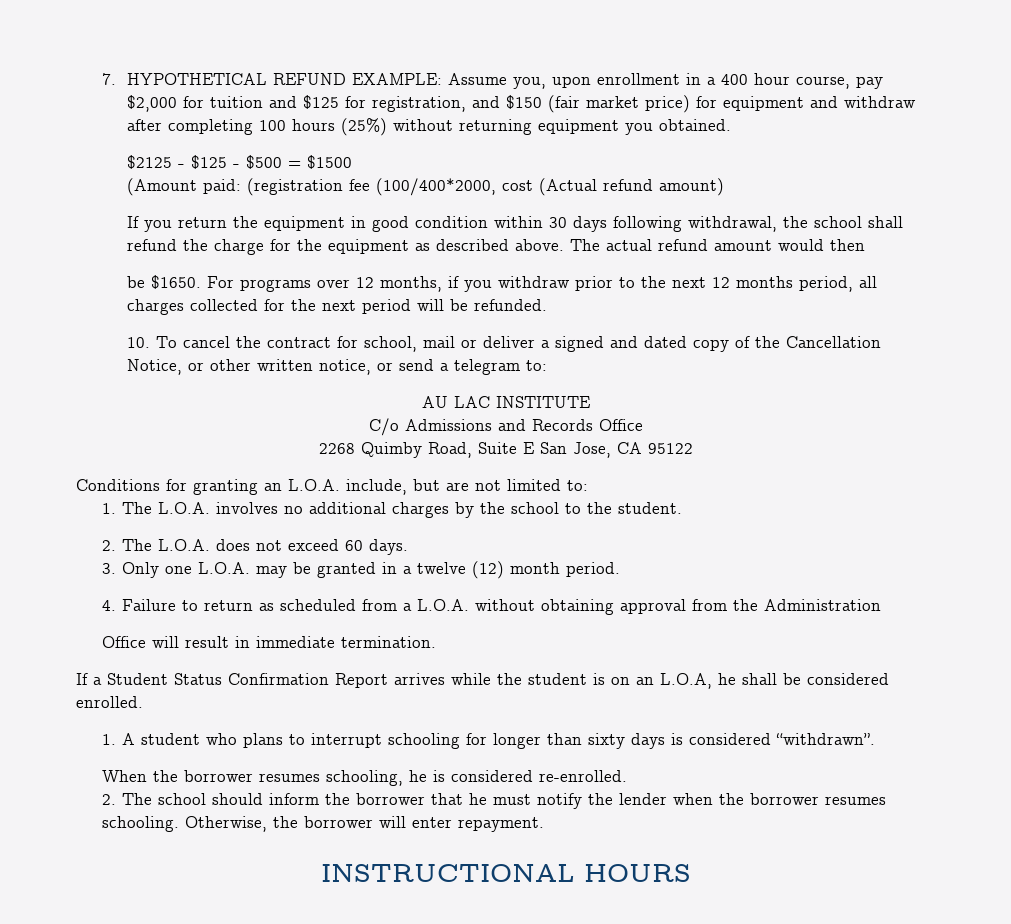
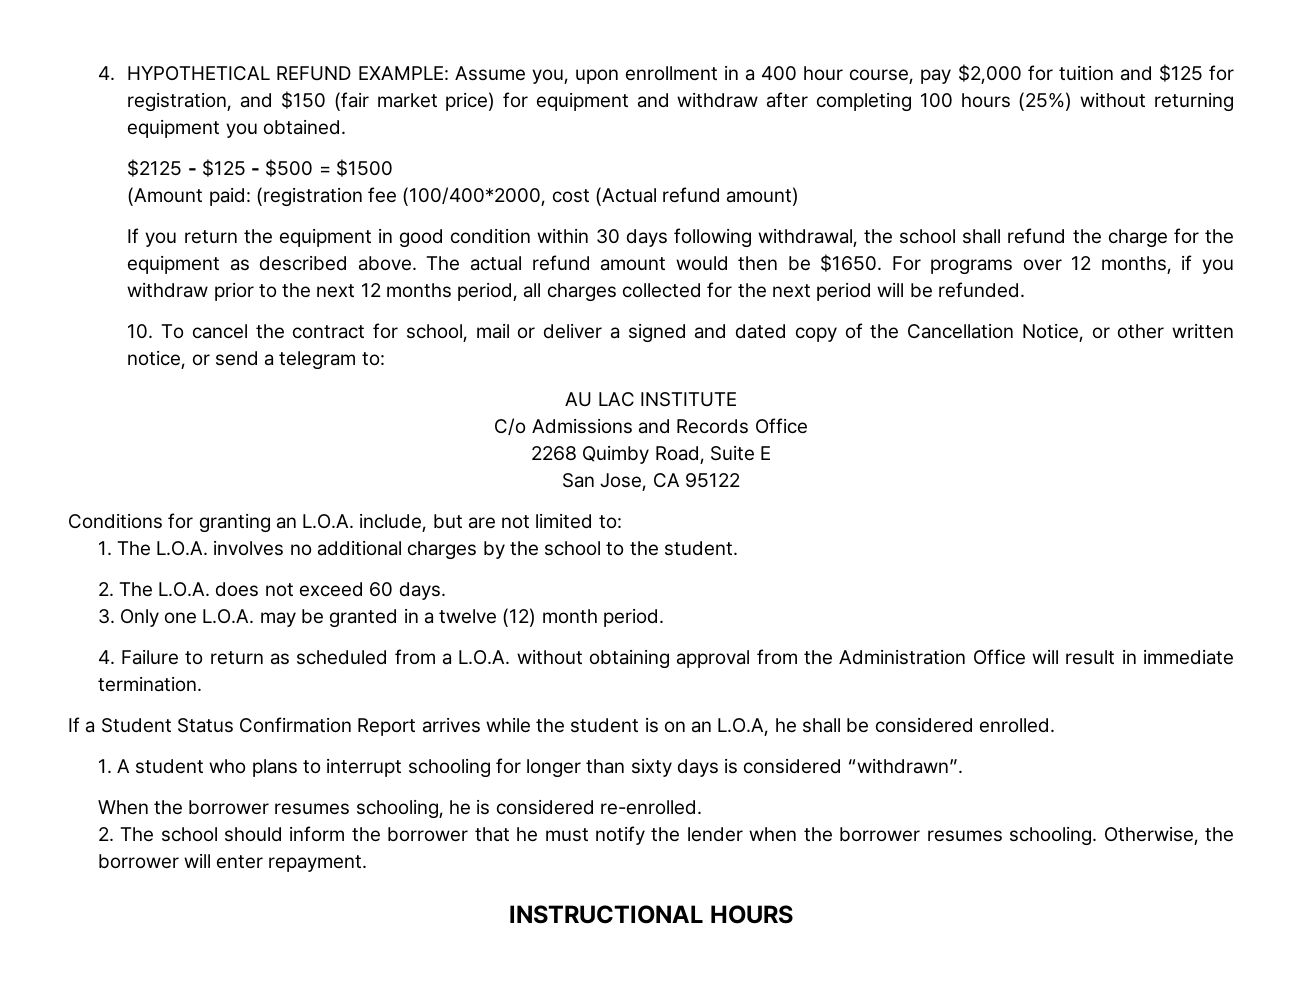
[101,73,116,85] 7. -> [97,66,115,81] 4.
(866, 245) // -> (779, 263) none
(534, 448) none -> (772, 453) //
(881, 605) // -> (967, 657) none

